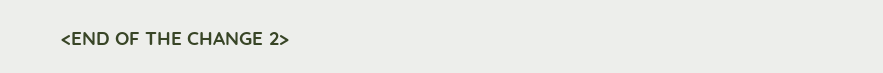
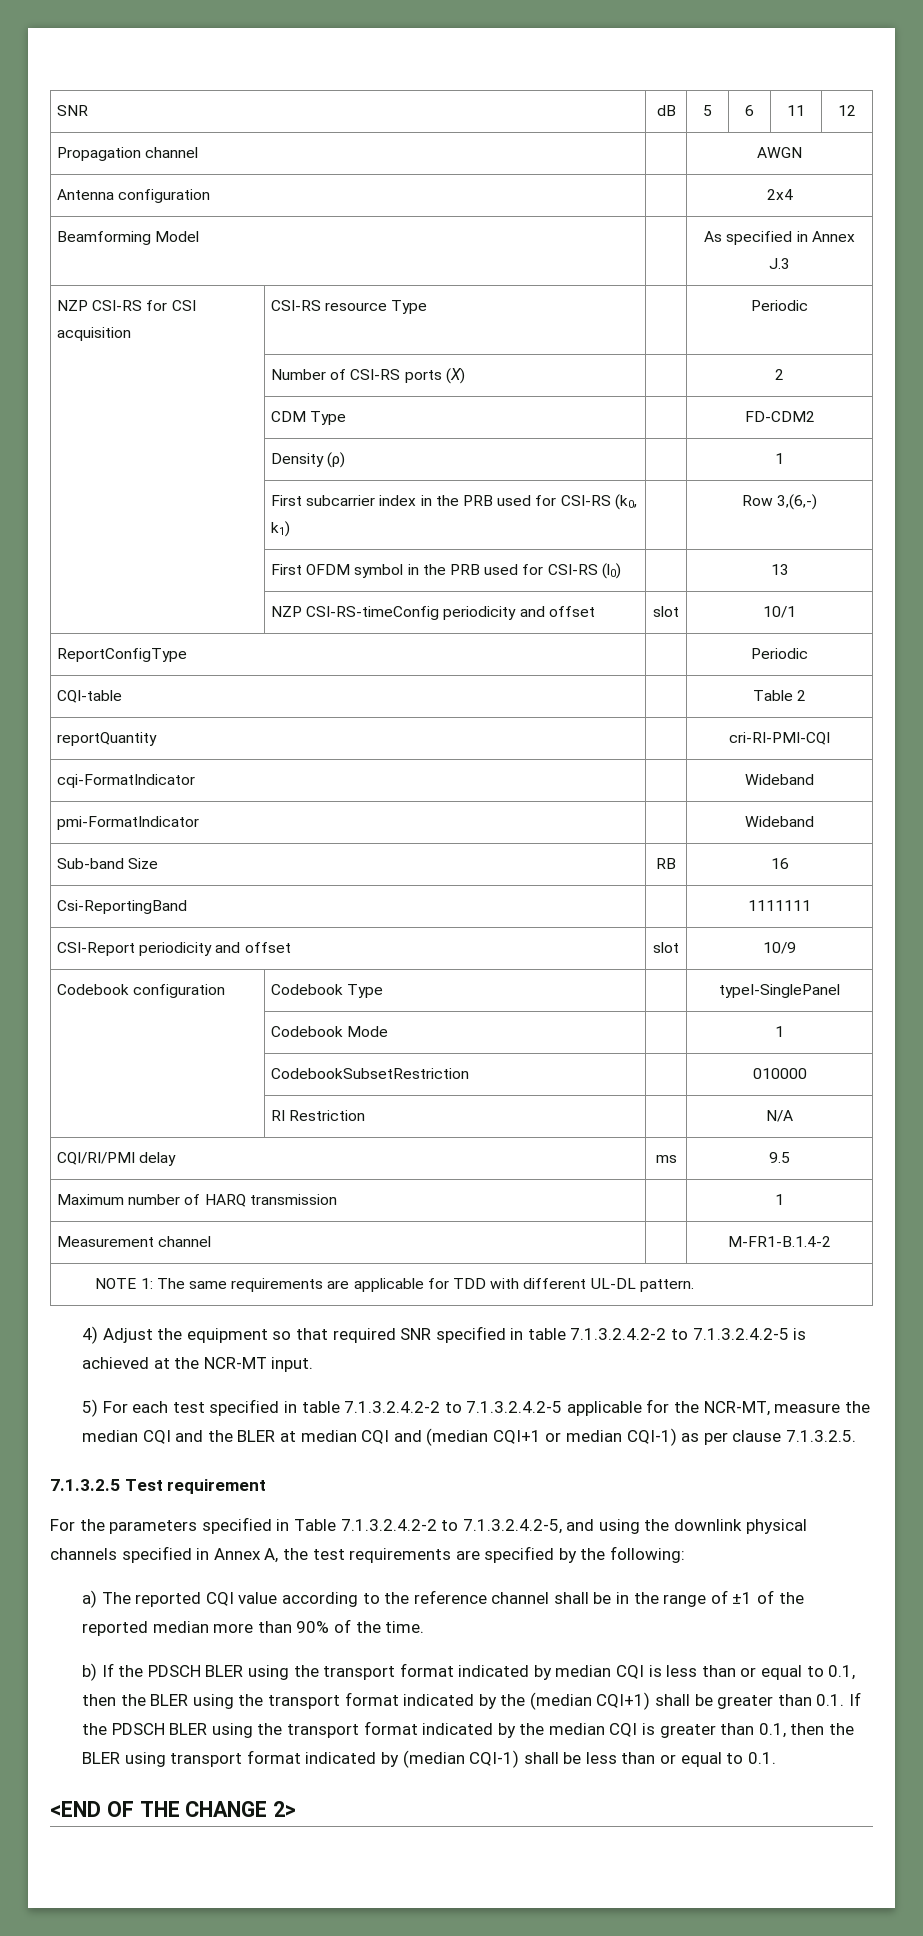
(61, 38) none -> [57,105,89,116] [656,105,676,116] [703,105,712,116] [745,105,754,116] [787,105,805,116] [838,105,856,116] [57,147,199,161] [757,147,802,158] [57,189,211,203] [766,189,793,200] [57,231,200,245] [704,231,855,245] [769,258,790,269] [57,300,196,311] [57,327,132,341] [271,300,428,314] [751,300,808,311] [271,368,465,384] [775,369,784,380] [271,411,347,425] [744,411,815,422] [271,452,346,468] [775,453,784,464] [271,494,637,510] [271,521,291,537] [741,494,818,510] [271,563,621,579] [770,564,789,575] [271,606,595,620] [653,606,679,617] [763,606,796,618] [57,648,188,662] [751,648,808,659] [57,690,123,703] [752,690,807,701] [57,732,158,746] [729,732,830,745] [57,774,196,788] [745,774,814,785] [57,816,200,830] [745,816,814,827] [57,858,159,869] [656,858,676,869] [770,858,789,869] [57,900,188,914] [748,900,811,911] [57,942,291,956] [653,942,679,953] [763,942,796,954] [57,984,226,998] [271,984,384,998] [719,984,840,998] [271,1026,389,1037] [775,1026,784,1037] [271,1068,470,1079] [752,1068,807,1079] [271,1110,366,1121] [766,1110,793,1122] [57,1152,177,1166] [655,1155,677,1163] [769,1152,790,1163] [57,1194,337,1207] [775,1194,784,1205] [57,1236,212,1247] [728,1236,831,1247] [95,1278,694,1292] [82,1326,807,1344] [82,1357,314,1372] [82,1399,870,1417] [82,1428,857,1446] [50,1479,267,1494] [50,1517,807,1534] [50,1546,686,1563] [82,1590,804,1608] [82,1619,425,1636] [82,1663,856,1681] [82,1692,862,1710] [82,1721,855,1738] [82,1750,776,1768] SNR | dB | 5 | 6 | 11 | 12 // Propagation channel | | AWGN // Antenna configuration | | 2x4 // Beamforming Model | | As specified in Annex J.3 // NZP CSI-RS for CSI acquisition | CSI-RS resource Type | | Periodic // | Number of CSI-RS ports (X) | | 2 // | CDM Type | | FD-CDM2 // | Density (ρ) | | 1 // | First subcarrier index in the PRB used for CSI-RS (k0, k1) | | Row 3,(6,-) // | First OFDM symbol in the PRB used for CSI-RS (l0) | | 13 // | NZP CSI-RS-timeConfig periodicity and offset | slot | 10/1 // ReportConfigType | | Periodic // CQI-table | | Table 2 // reportQuantity | | cri-RI-PMI-CQI // cqi-FormatIndicator | | Wideband // pmi-FormatIndicator | | Wideband // Sub-band Size | RB | 16 // Csi-ReportingBand | | 1111111 // CSI-Report periodicity and offset | slot | 10/9 // Codebook configuration | Codebook Type | | typeI-SinglePanel // | Codebook Mode | | 1 // | CodebookSubsetRestriction | | 010000 // | RI Restriction | | N/A // CQI/RI/PMI delay | ms | 9.5 // Maximum number of HARQ transmission | | 1 // Measurement channel | | M-FR1-B.1.4-2 // NOTE 1: The same requirements are applicable for TDD with different UL-DL pattern. // 4) Adjust the equipment so that required SNR specified in table 7.1.3.2.4.2-2 to 7.1.3.2.4.2-5 is achieved at the NCR-MT input. // 5) For each test specified in table 7.1.3.2.4.2-2 to 7.1.3.2.4.2-5 applicable for the NCR-MT, measure the median CQI and the BLER at median CQI and (median CQI+1 or median CQI-1) as per clause 7.1.3.2.5. // 7.1.3.2.5 Test requirement // For the parameters specified in Table 7.1.3.2.4.2-2 to 7.1.3.2.4.2-5, and using the downlink physical channels specified in Annex A, the test requirements are specified by the following: // a) The reported CQI value according to the reference channel shall be in the range of ±1 of the reported median more than 90% of the time. // b) If the PDSCH BLER using the transport format indicated by median CQI is less than or equal to 0.1, then the BLER using the transport format indicated by the (median CQI+1) shall be greater than 0.1. If the PDSCH BLER using the transport format indicated by the median CQI is greater than 0.1, then the BLER using transport format indicated by (median CQI-1) shall be less than or equal to 0.1. //

